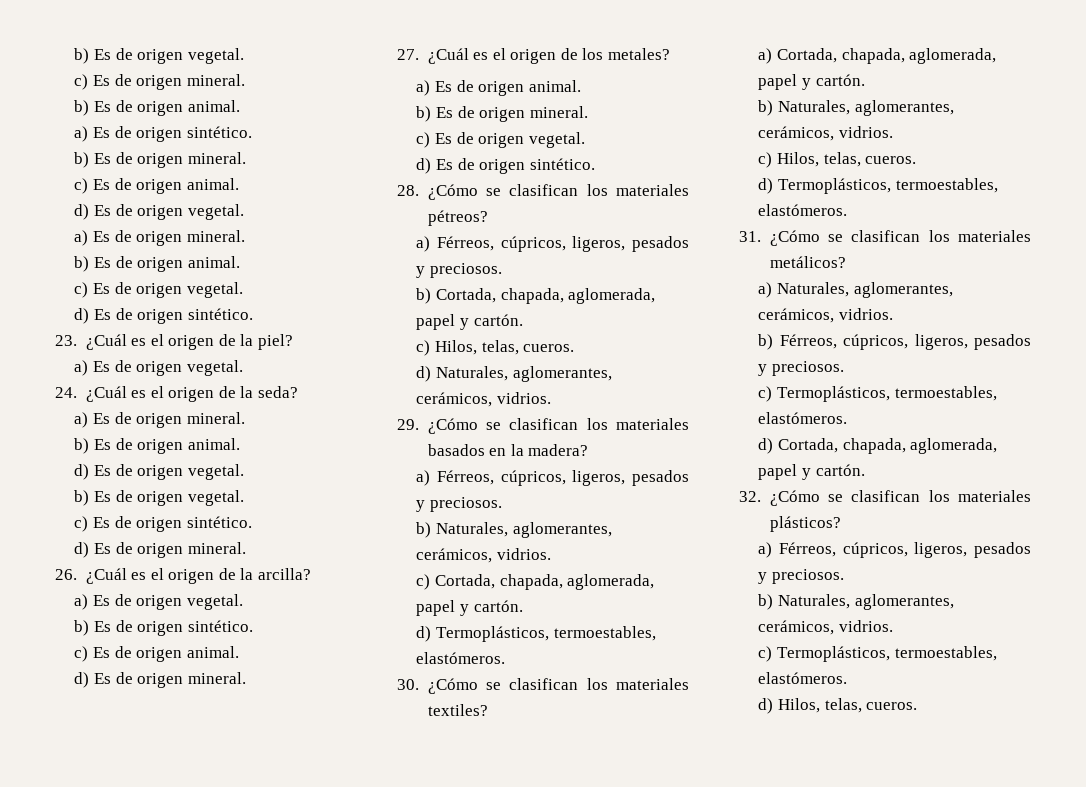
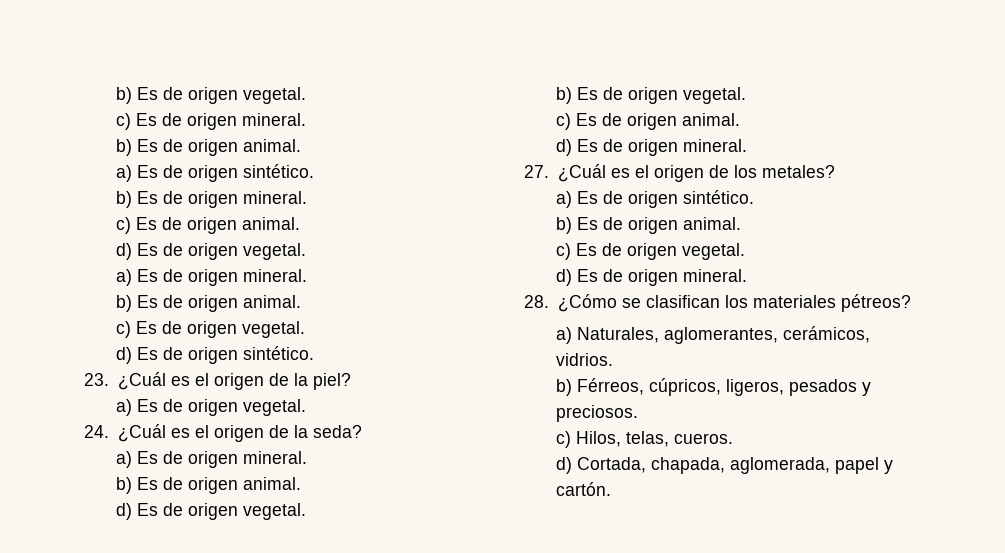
[74,516,252,532] [74,542,246,558] [55,568,312,584] [74,594,243,610] [74,620,253,636] // c) Es de origen sintético. // d) Es de origen mineral. // 26. ¿Cuál es el origen de la arcilla? // a) Es de origen vegetal. // b) Es de origen sintético. -> (746, 95) none
[528,80,581,92] [416,106,588,122] [416,132,585,148] [416,158,595,174] animal. // b) Es de origen mineral. // c) Es de origen vegetal. // d) Es de origen sintético. -> [682,190,754,204] [555,217,741,234] [555,243,745,260] [555,269,747,286] sintético. // b) Es de origen animal. // c) Es de origen vegetal. // d) Es de origen mineral.
[416,236,689,252] [416,263,503,278] [416,288,656,304] [416,314,523,330] [416,340,575,356] [416,366,612,382] [416,392,552,407] [397,418,689,434] [427,444,589,456] [416,470,689,486] [416,497,503,512] [416,522,612,538] [416,548,552,563] [416,574,655,590] [416,600,523,616] [416,626,656,642] [416,652,506,664] [397,678,689,694] [427,704,488,716] [758,48,997,64] [758,74,865,90] [758,100,954,116] [758,126,894,141] [758,152,917,168] [758,178,998,194] [758,204,848,216] [739,230,1031,246] [769,256,846,268] // a) Férreos, cúpricos, ligeros, pesados y preciosos. // b) Cortada, chapada, aglomerada, papel y cartón. // c) Hilos, telas, cueros. // d) Naturales, aglomerantes, cerámicos, vidrios. // 29. ¿Cómo se clasifican los materiales basados en la madera? // a) Férreos, cúpricos, ligeros, pesados y preciosos. // b) Naturales, aglomerantes, cerámicos, vidrios. // c) Cortada, chapada, aglomerada, papel y cartón. // d) Termoplásticos, termoestables, elastómeros. // 30. ¿Cómo se clasifican los materiales textiles? // a) Cortada, chapada, aglomerada, papel y cartón. // b) Naturales, aglomerantes, cerámicos, vidrios. // c) Hilos, telas, cueros. // d) Termoplásticos, termoestables, elastómeros. // 31. ¿Cómo se clasifican los materiales metálicos? -> (911, 303) none
[777,386,997,402] [758,412,848,424] Termoplásticos, termoestables, elastómeros. -> [575,431,733,447] Hilos, telas, cueros.
[739,490,1031,506] [769,516,841,532] [758,542,1031,558] [758,569,845,584] [758,594,954,610] [758,620,894,635] [758,646,997,662] [758,672,848,684] [758,698,918,714] // 32. ¿Cómo se clasifican los materiales plásticos? // a) Férreos, cúpricos, ligeros, pesados y preciosos. // b) Naturales, aglomerantes, cerámicos, vidrios. // c) Termoplásticos, termoestables, elastómeros. // d) Hilos, telas, cueros. -> (611, 489) none

